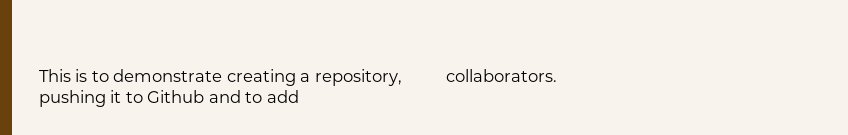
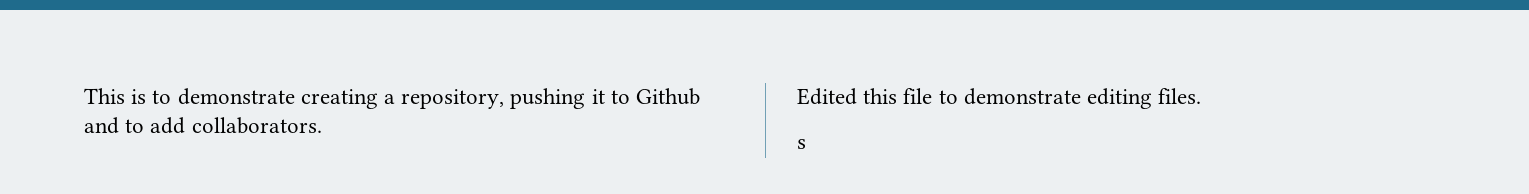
(557, 75) none -> [797,88,1202,109] [797,139,806,149] // Edited this file to demonstrate editing files. // s

